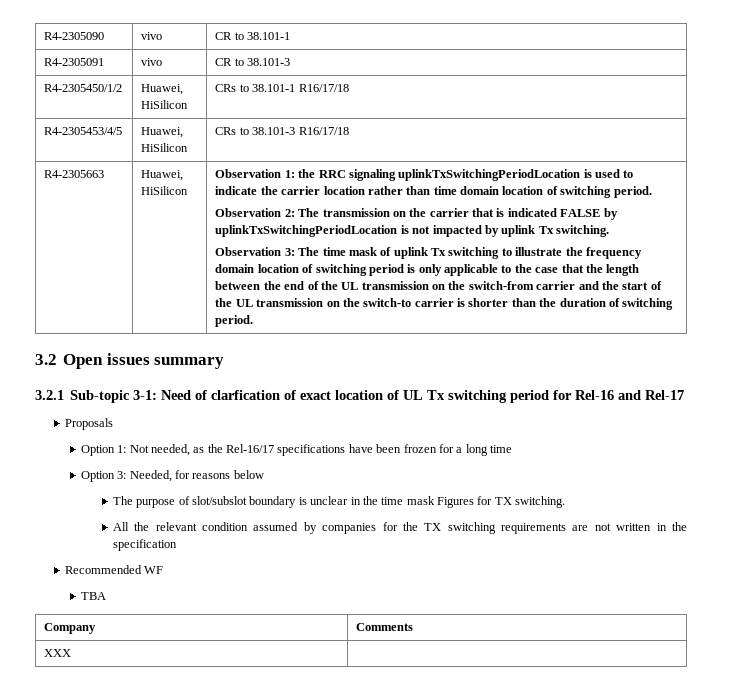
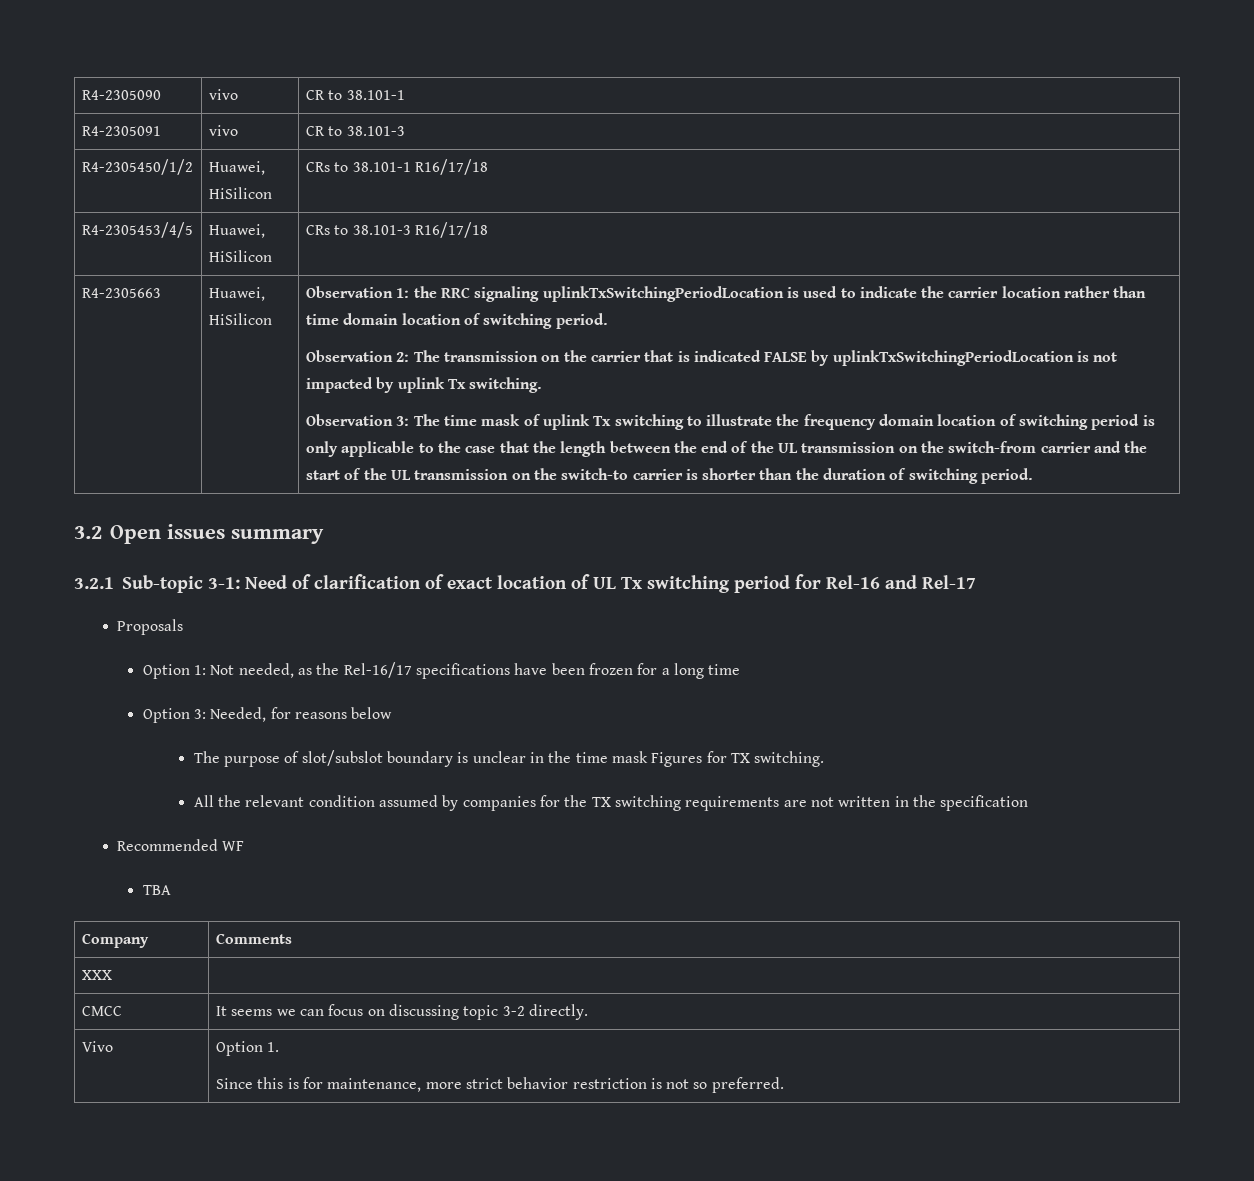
[211,390,281,400] clarfication -> [314,574,421,589] clarification
(72, 653) none -> [81,1006,122,1016] [215,1004,588,1020] [81,1041,113,1052] [215,1041,280,1056] [215,1077,784,1093] // CMCC | It seems we can focus on discussing topic 3-2 directly. // Vivo | Option 1. // Since this is for maintenance, more strict behavior restriction is not so preferred.

